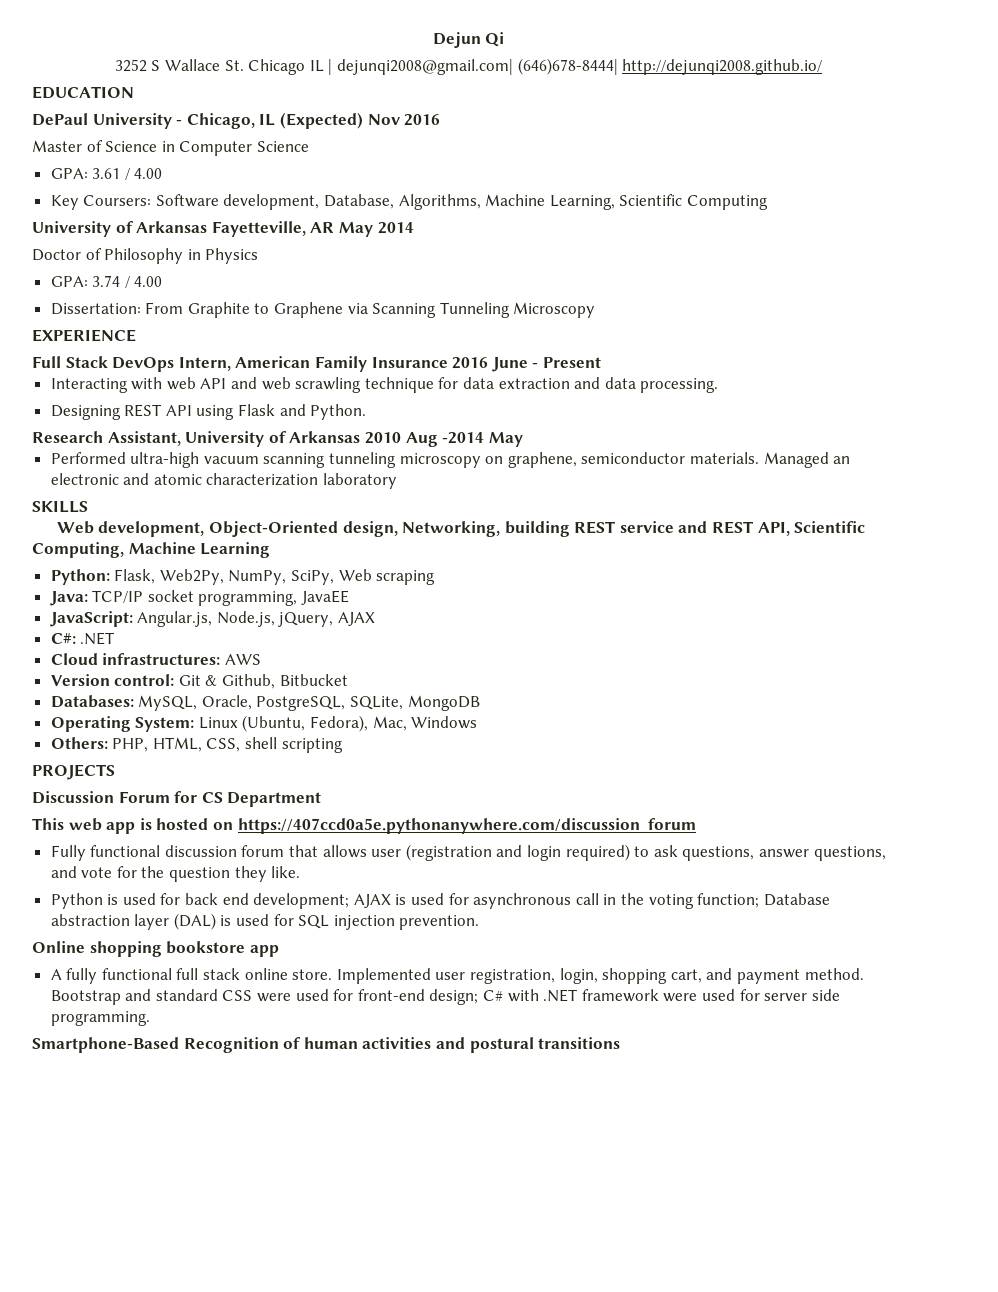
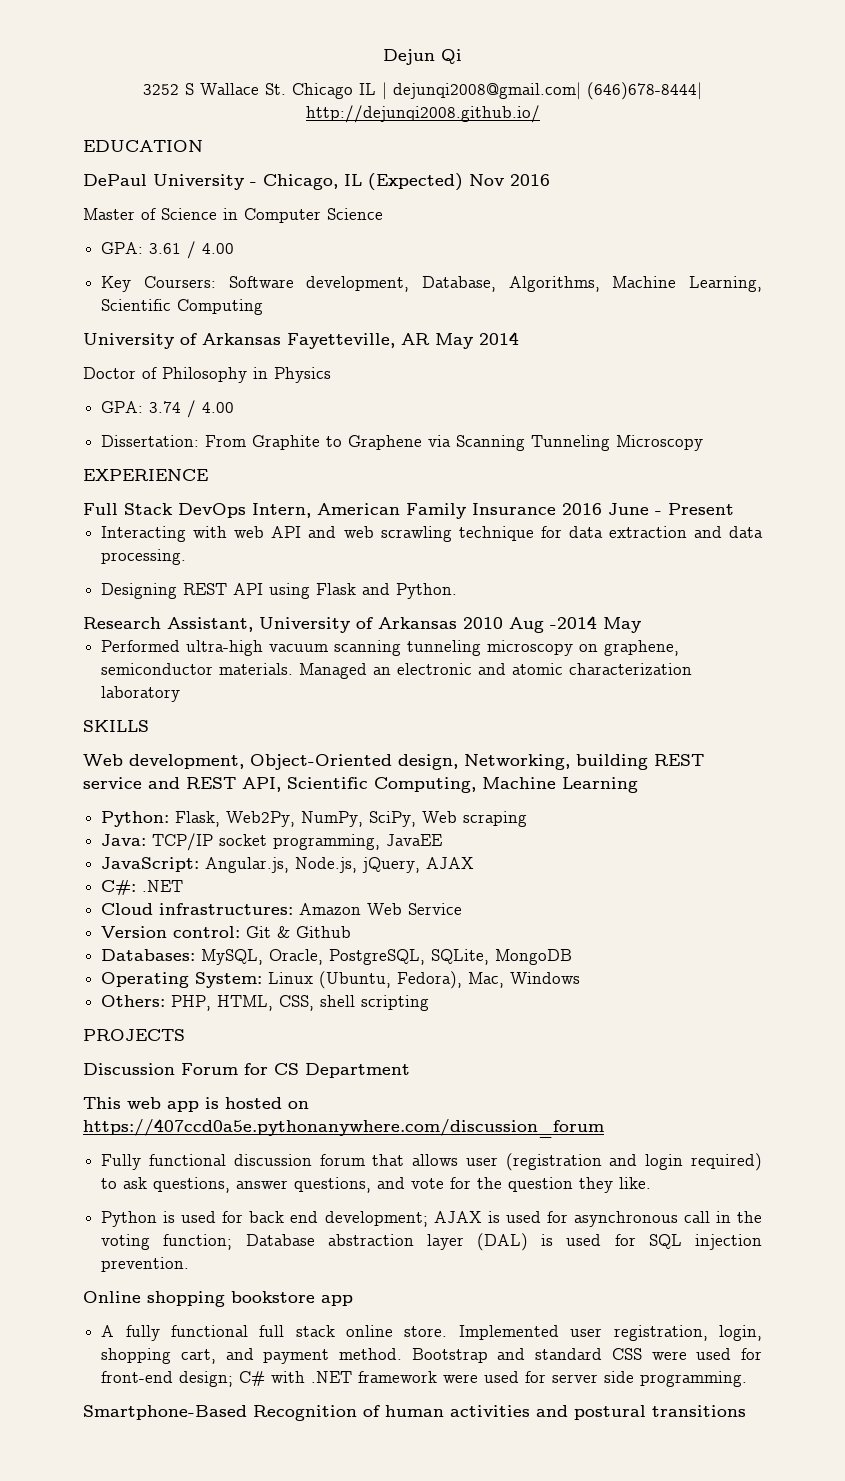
[224,654,261,665] AWS -> [299,903,463,915] Amazon Web Service
[222,674,348,689] Github, Bitbucket -> [296,926,352,938] Github

